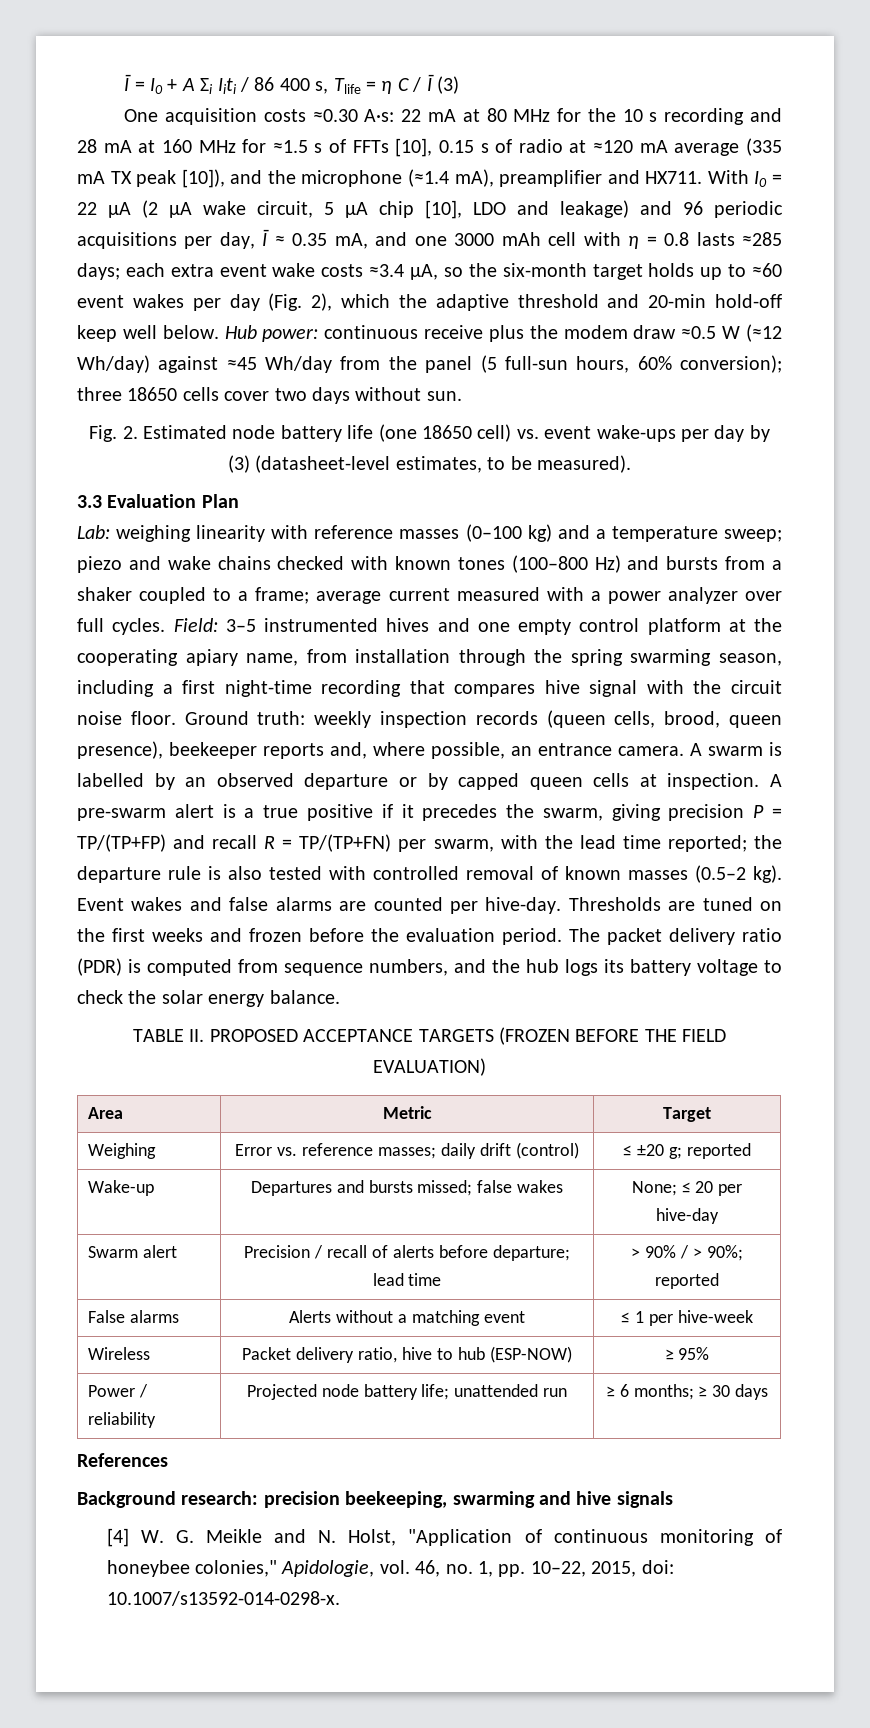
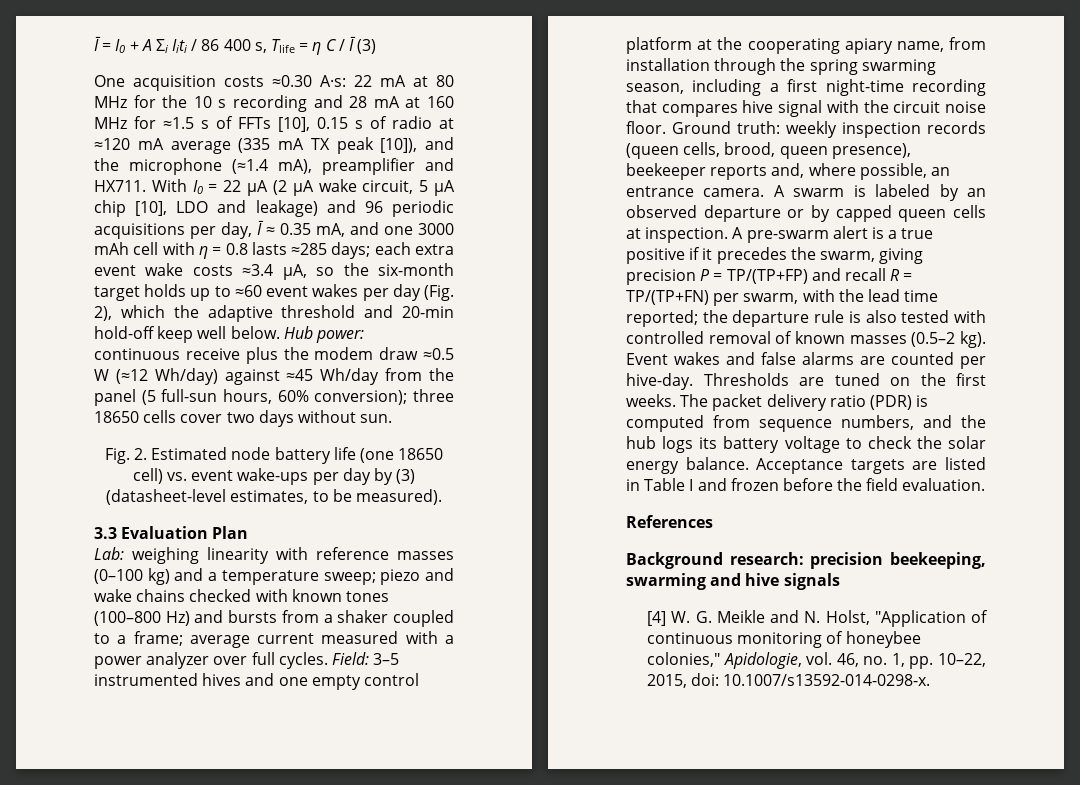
[77,773,144,787] labelled -> [875,184,931,197] labeled
[152,928,562,945] weeks and frozen before the evaluation period. -> [626,394,676,407] weeks.
[132,1027,727,1045] [373,1058,486,1076] [87,1107,123,1119] [382,1106,432,1119] [663,1107,711,1122] [87,1143,156,1159] [235,1142,579,1159] [623,1143,751,1159] [87,1180,154,1196] [250,1180,564,1196] [631,1181,743,1196] [656,1208,719,1224] [87,1245,177,1258] [244,1245,570,1261] [372,1273,442,1286] [631,1245,743,1261] [655,1273,719,1289] [87,1310,179,1323] [289,1310,525,1326] [621,1310,753,1326] [87,1347,150,1360] [242,1346,572,1363] [664,1347,710,1360] [87,1384,148,1398] [87,1412,156,1428] [246,1384,568,1400] [605,1384,769,1400] // TABLE II. PROPOSED ACCEPTANCE TARGETS (FROZEN BEFORE THE FIELD EVALUATION) // Area | Metric | Target // Weighing | Error vs. reference masses; daily drift (control) | ≤ ±20 g; reported // Wake-up | Departures and bursts missed; false wakes | None; ≤ 20 per hive-day // Swarm alert | Precision / recall of alerts before departure; lead time | > 90% / > 90%; reported // False alarms | Alerts without a matching event | ≤ 1 per hive-week // Wireless | Packet delivery ratio, hive to hub (ESP-NOW) | ≥ 95% // Power / reliability | Projected node battery life; unattended run | ≥ 6 months; ≥ 30 days -> [756,457,986,474] [626,478,986,491] Acceptance targets are listed in Table I and frozen before the field evaluation.

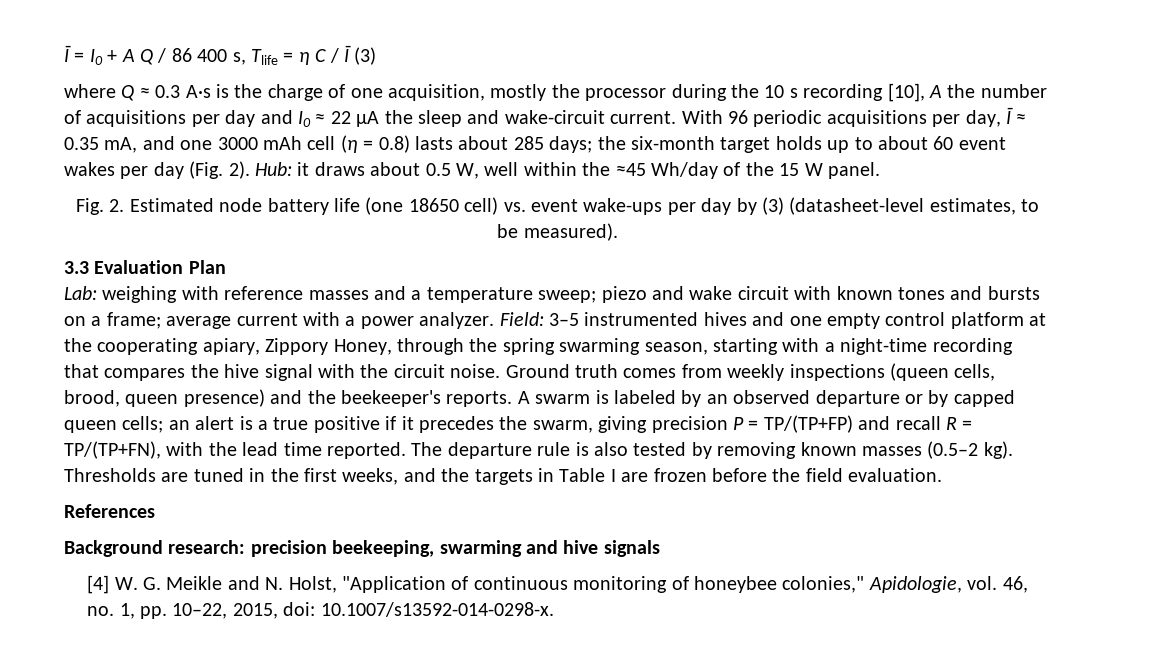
[155,39,188,53] Σi Iiti -> [140,49,153,65] Q
[94,75,454,91] [94,95,454,112] [94,116,454,132] [94,137,454,154] [94,158,454,175] [94,179,455,196] [94,200,356,217] One acquisition costs ≈0.30 A·s: 22 mA at 80 MHz for the 10 s recording and 28 mA at 160 MHz for ≈1.5 s of FFTs [10], 0.15 s of radio at ≈120 mA average (335 mA TX peak [10]), and the microphone (≈1.4 mA), preamplifier and HX711. With I0 = 22 µA (2 µA wake circuit, 5 µA chip [10], LDO and leakage) and -> [64,83,1047,102] [64,110,723,127] where Q ≈ 0.3 A·s is the charge of one acquisition, mostly the processor during the 10 s recording [10], A the number of acquisitions per day and I0 ≈ 22 µA the sleep and wake-circuit current. With
[162,242,455,259] [94,263,335,280] with η = 0.8 lasts ≈285 days; each extra event wake costs ≈3.4 µA, so -> [340,135,593,153] (η = 0.8) lasts about 285 days;
[234,285,262,297] ≈60 -> [877,136,954,150] about 60
[94,305,454,322] [94,326,364,343] [94,347,454,364] [94,368,454,385] [94,389,454,406] [94,410,393,427] 2), which the adaptive threshold and 20-min hold-off keep well below. Hub power: continuous receive plus the modem draw ≈0.5 W (≈12 Wh/day) against ≈45 Wh/day from the panel (5 full-sun hours, 60% conversion); three 18650 cells cover two days without sun. -> [228,161,880,179] 2). Hub: it draws about 0.5 W, well within the ≈45 Wh/day of the 15 W panel.
[207,547,269,564] linearity -> (178, 294) none
[94,568,170,585] (0–100 kg) -> (369, 295) none
[136,589,252,602] chains checked -> [737,286,789,300] circuit
[94,610,455,627] [94,633,110,644] (100–800 Hz) and bursts from a shaker coupled to -> [950,286,1040,300] [64,316,86,326] and bursts on
[321,631,399,644] measured -> (298, 319) none
[146,652,328,669] analyzer over full cycles. -> [419,312,495,329] analyzer.
[844,37,986,54] [626,58,710,71] apiary name, from installation -> [202,338,392,355] apiary, Zippory Honey,
[692,79,818,96] including a first -> [712,338,835,355] starting with a
(738, 110) none -> [190,364,219,378] the
[945,101,986,113] [626,121,986,138] [626,142,911,159] [626,163,950,180] [626,186,765,197] noise floor. Ground truth: weekly inspection records (queen cells, brood, queen presence), beekeeper reports and, where possible, an entrance camera. -> [450,363,996,381] [64,389,513,407] noise. Ground truth comes from weekly inspections (queen cells, brood, queen presence) and the beekeeper's reports.
[953,205,986,218] [626,227,829,243] cells at inspection. A pre-swarm -> [122,416,190,433] cells; an
[626,290,799,306] TP/(TP+FN) per swarm, -> [64,441,161,459] TP/(TP+FN),
[626,310,728,327] reported; the -> [327,442,443,459] reported. The
[954,310,986,323] [626,331,986,348] [626,352,986,369] [626,373,693,390] with controlled removal of known masses (0.5–2 kg). Event wakes and false alarms are counted per hive-day. -> [691,441,1013,459] by removing known masses (0.5–2 kg).
[890,377,910,386] on -> [249,468,266,482] in
[626,394,929,411] [626,415,986,432] [626,436,986,453] [626,457,986,474] weeks. The packet delivery ratio (PDR) is computed from sequence numbers, and the hub logs its battery voltage to check the solar energy balance. Acceptance targets are listed -> [342,468,533,485] weeks, and the targets
[697,478,727,491] and -> [621,472,649,482] are

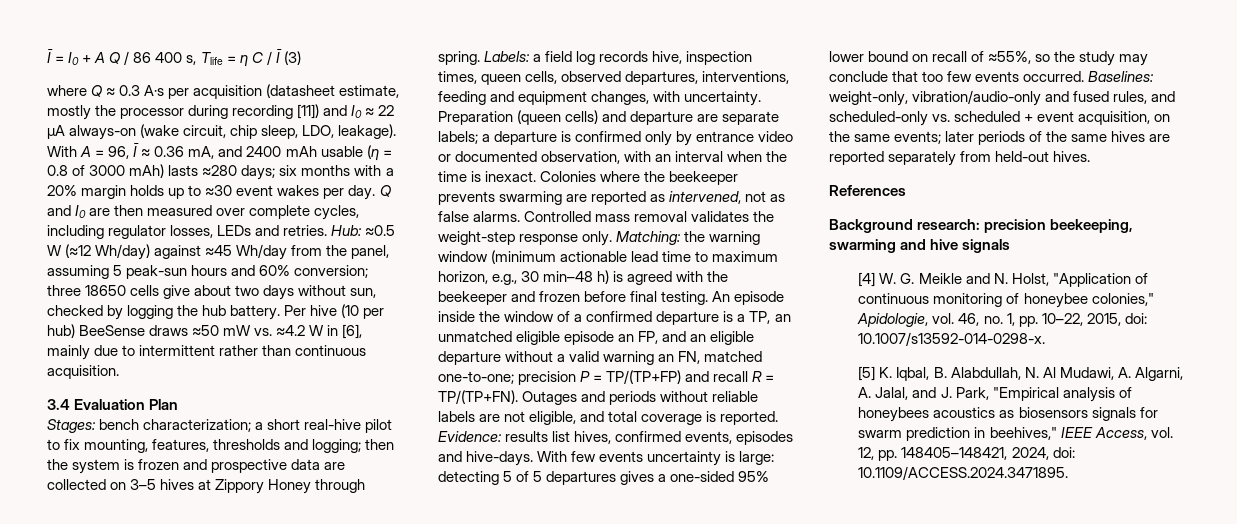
[216,83,1047,102] [64,110,256,127] is the charge of one acquisition, mostly the processor during the 10 s recording [10], A the number of acquisitions per day -> [168,84,400,99] [47,104,320,120] per acquisition (datasheet estimate, mostly the processor during recording [11])
[384,110,1001,127] the sleep and wake-circuit current. With 96 periodic acquisitions per day, -> [69,124,397,140] [47,146,130,159] always-on (wake circuit, chip sleep, LDO, leakage). With A = 96,
[64,137,99,150] 0.35 -> [154,146,185,157] 0.36
[180,135,771,153] one 3000 mAh cell (η = 0.8) lasts about 285 days; the six-month target -> [246,145,392,161] [47,164,394,180] [47,185,127,199] 2400 mAh usable (η = 0.8 of 3000 mAh) lasts ≈280 days; six months with a 20% margin
[877,136,954,150] about 60 -> [205,185,233,196] ≈30
[153,161,880,179] [75,197,1040,215] [497,223,618,241] [64,260,226,274] [64,286,1040,303] [64,312,1047,329] [64,338,1013,355] [64,363,996,381] [64,389,1015,407] [64,416,648,433] day (Fig. 2). Hub: it draws about 0.5 W, well within the ≈45 Wh/day of the 15 W panel. // Fig. 2. Estimated node battery life (one 18650 cell) vs. event wake-ups per day by (3) (datasheet-level estimates, to be measured). // 3.3 Evaluation Plan // Lab: weighing with reference masses and a temperature sweep; piezo and wake circuit with known tones and bursts on a frame; average current with a power analyzer. Field: 3–5 instrumented hives and one empty control platform at the cooperating apiary, Zippory Honey, through the spring swarming season, starting with a night-time recording that compares the hive signal with the circuit noise. Ground truth comes from weekly inspections (queen cells, brood, queen presence) and the beekeeper's reports. A swarm is labeled by an observed departure or by capped queen cells; an alert is a true positive if it precedes the swarm, giving -> [348,185,391,200] [47,205,360,220] [47,225,396,239] [47,244,390,260] [47,265,369,279] [47,285,377,300] [47,304,385,320] [47,324,363,339] [47,345,367,360] [47,365,119,379] [47,399,179,410] [47,419,393,433] [47,439,395,453] [47,459,346,474] [47,479,366,494] [438,51,753,65] [438,71,790,85] [438,91,762,106] [438,110,780,125] [438,131,794,146] [438,151,788,164] [438,171,739,185] [438,191,786,205] [438,211,775,222] [438,231,761,246] [438,250,779,264] [438,270,729,285] [438,291,785,305] [438,311,791,325] [438,331,755,345] [438,351,763,365] [438,371,514,384] day. Q and I0 are then measured over complete cycles, including regulator losses, LEDs and retries. Hub: ≈0.5 W (≈12 Wh/day) against ≈45 Wh/day from the panel, assuming 5 peak-sun hours and 60% conversion; three 18650 cells give about two days without sun, checked by logging the hub battery. Per hive (10 per hub) BeeSense draws ≈50 mW vs. ≈4.2 W in [6], mainly due to intermittent rather than continuous acquisition. // 3.4 Evaluation Plan // Stages: bench characterization; a short real-hive pilot to fix mounting, features, thresholds and logging; then the system is frozen and prospective data are collected on 3–5 hives at Zippory Honey through spring. Labels: a field log records hive, inspection times, queen cells, observed departures, interventions, feeding and equipment changes, with uncertainty. Preparation (queen cells) and departure are separate labels; a departure is confirmed only by entrance video or documented observation, with an interval when the time is inexact. Colonies where the beekeeper prevents swarming are reported as intervened, not as false alarms. Controlled mass removal validates the weight-step response only. Matching: the warning window (minimum actionable lead time to maximum horizon, e.g., 30 min–48 h) is agreed with the beekeeper and frozen before final testing. An episode inside the window of a confirmed departure is a TP, an unmatched eligible episode an FP, and an eligible departure without a valid warning an FN, matched one-to-one;
[64,441,1013,459] [64,468,943,485] TP/(TP+FN), with the lead time reported. The departure rule is also tested by removing known masses (0.5–2 kg). Thresholds are tuned in the first weeks, and the targets in Table I are frozen before the field evaluation. -> [438,390,759,405] [438,411,779,425] [438,431,794,445] [438,451,775,466] [438,471,770,485] [829,51,1149,66] [829,71,1155,82] [829,90,1176,106] [829,111,1171,126] [829,131,1171,145] [829,151,1091,166] TP/(TP+FN). Outages and periods without reliable labels are not eligible, and total coverage is reported. Evidence: results list hives, confirmed events, episodes and hive-days. With few events uncertainty is large: detecting 5 of 5 departures gives a one-sided 95% lower bound on recall of ≈55%, so the study may conclude that too few events occurred. Baselines: weight-only, vibration/audio-only and fused rules, and scheduled-only vs. scheduled + event acquisition, on the same events; later periods of the same hives are reported separately from held-out hives.
(554, 609) none -> [858,366,1183,381] [858,387,1132,402] [858,407,1158,422] [858,427,1173,441] [858,447,1075,461] [858,466,1069,480] // [5] K. Iqbal, B. Alabdullah, N. Al Mudawi, A. Algarni, A. Jalal, and J. Park, "Empirical analysis of honeybees acoustics as biosensors signals for swarm prediction in beehives," IEEE Access, vol. 12, pp. 148405–148421, 2024, doi: 10.1109/ACCESS.2024.3471895.

